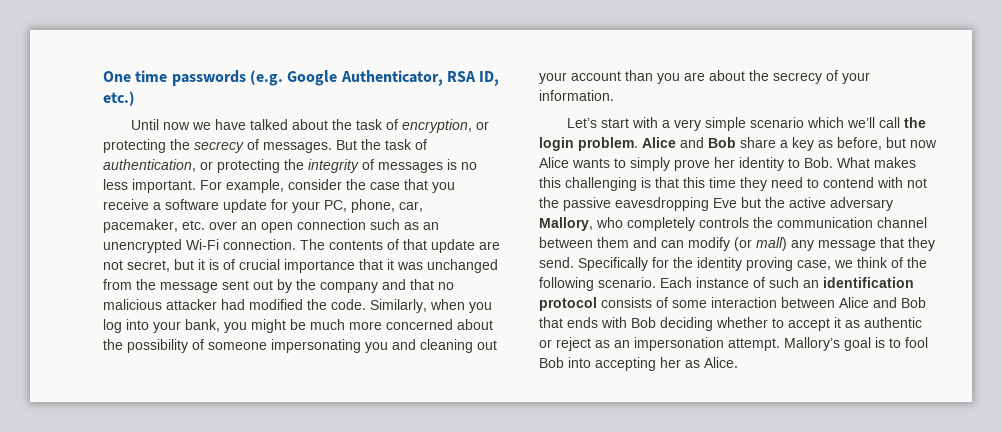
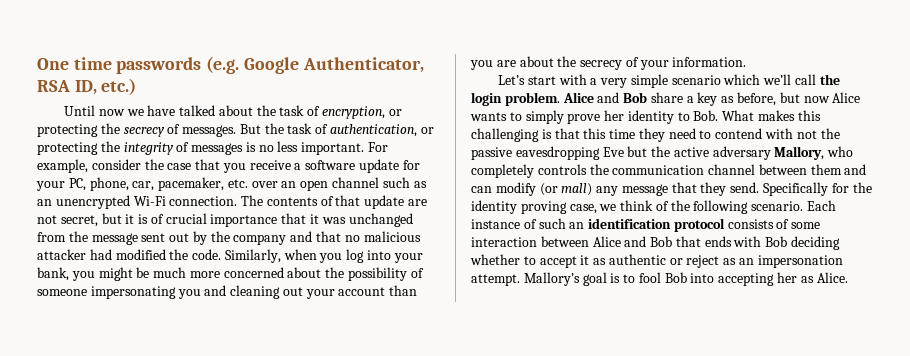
[297,219,366,230] connection -> [332,177,380,188] channel

